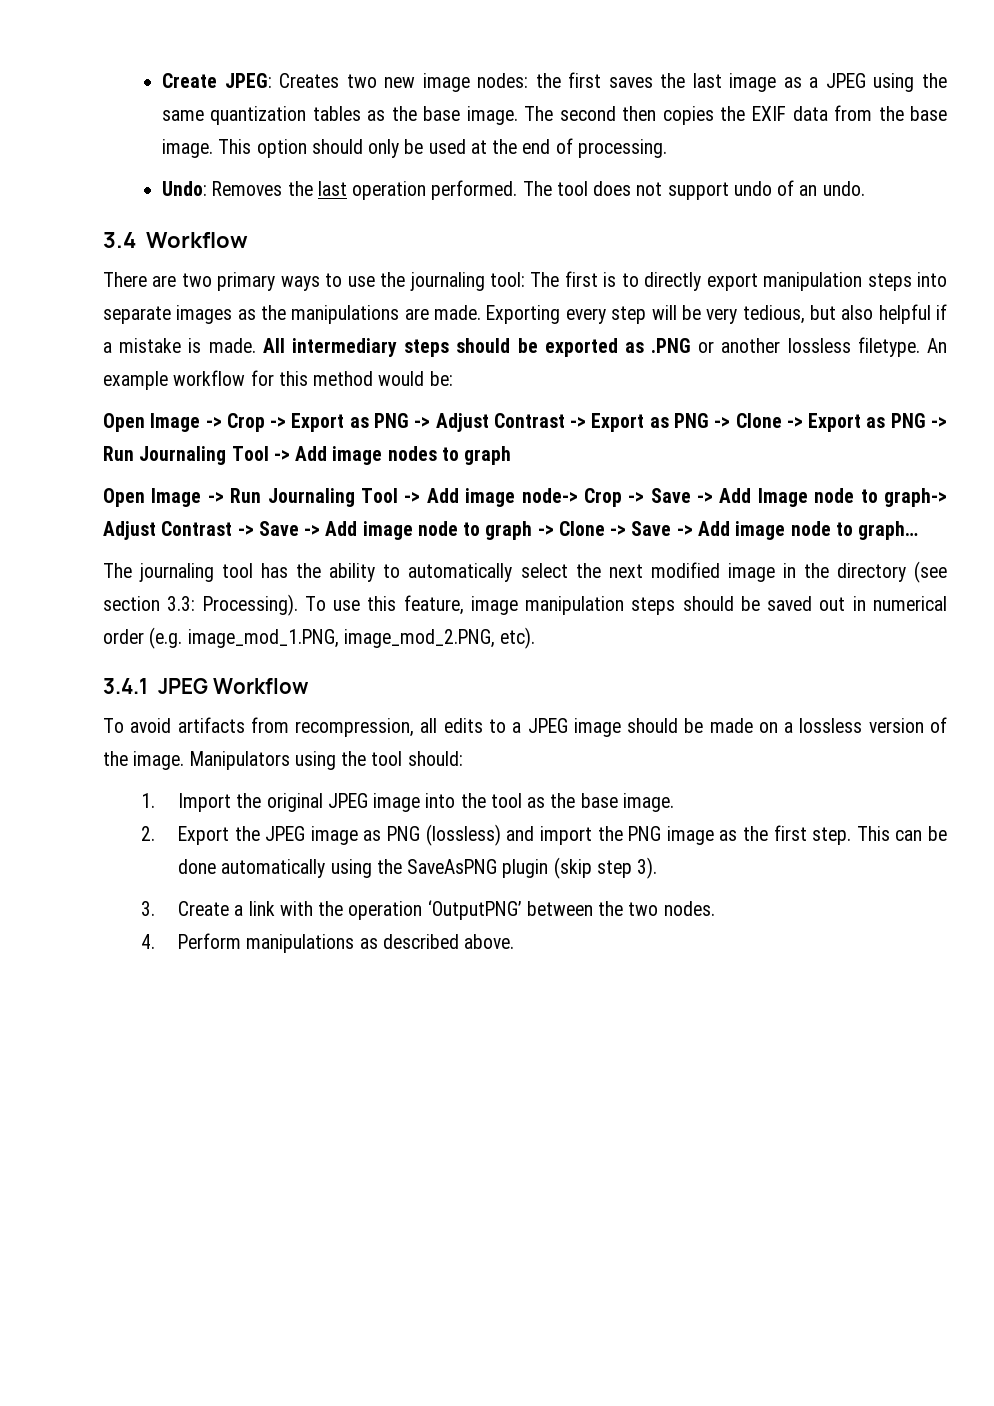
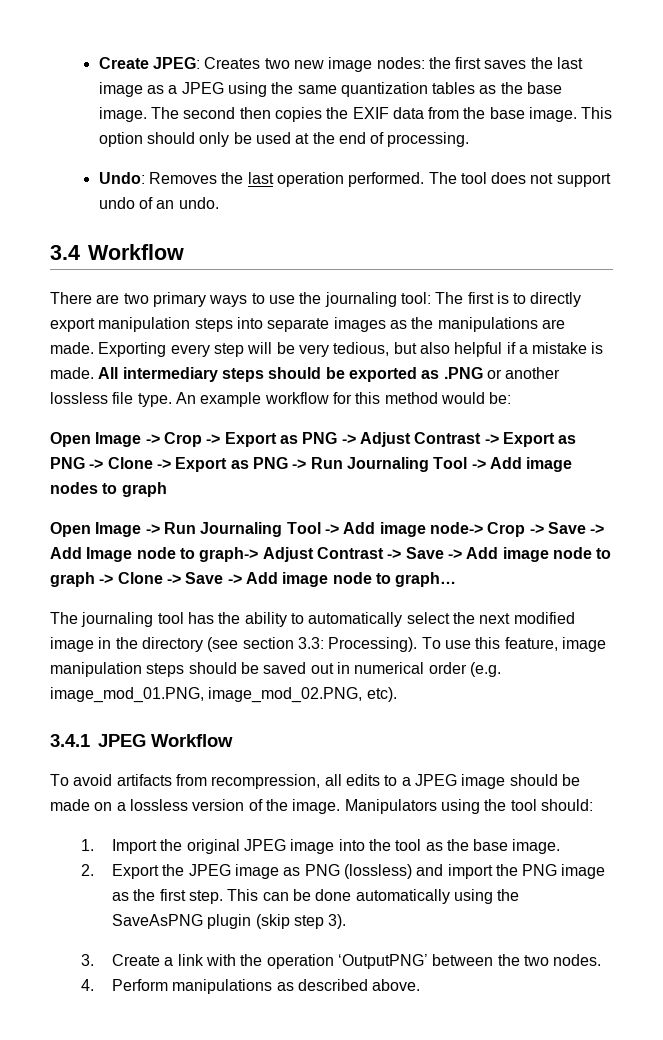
[857,337,920,357] filetype. -> [112,392,172,407] file type.
[187,629,495,648] image_mod_1.PNG, image_mod_2.PNG, -> [50,687,363,703] image_mod_01.PNG, image_mod_02.PNG,

